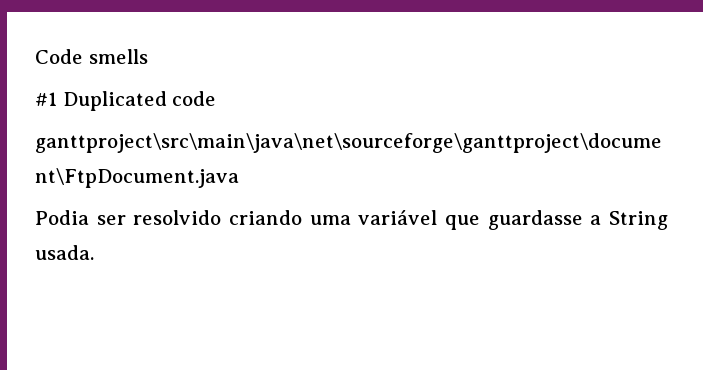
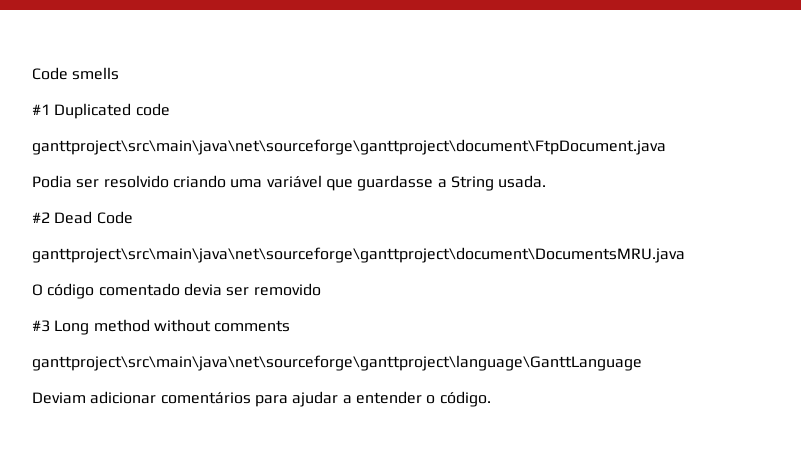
(94, 252) none -> [32,211,133,224] [32,247,685,263] [32,283,321,299] [32,319,291,335] [32,355,642,371] [32,391,491,407] // #2 Dead Code // ganttproject\src\main\java\net\sourceforge\ganttproject\document\DocumentsMRU.java // O código comentado devia ser removido // #3 Long method without comments // ganttproject\src\main\java\net\sourceforge\ganttproject\language\GanttLanguage // Deviam adicionar comentários para ajudar a entender o código.

